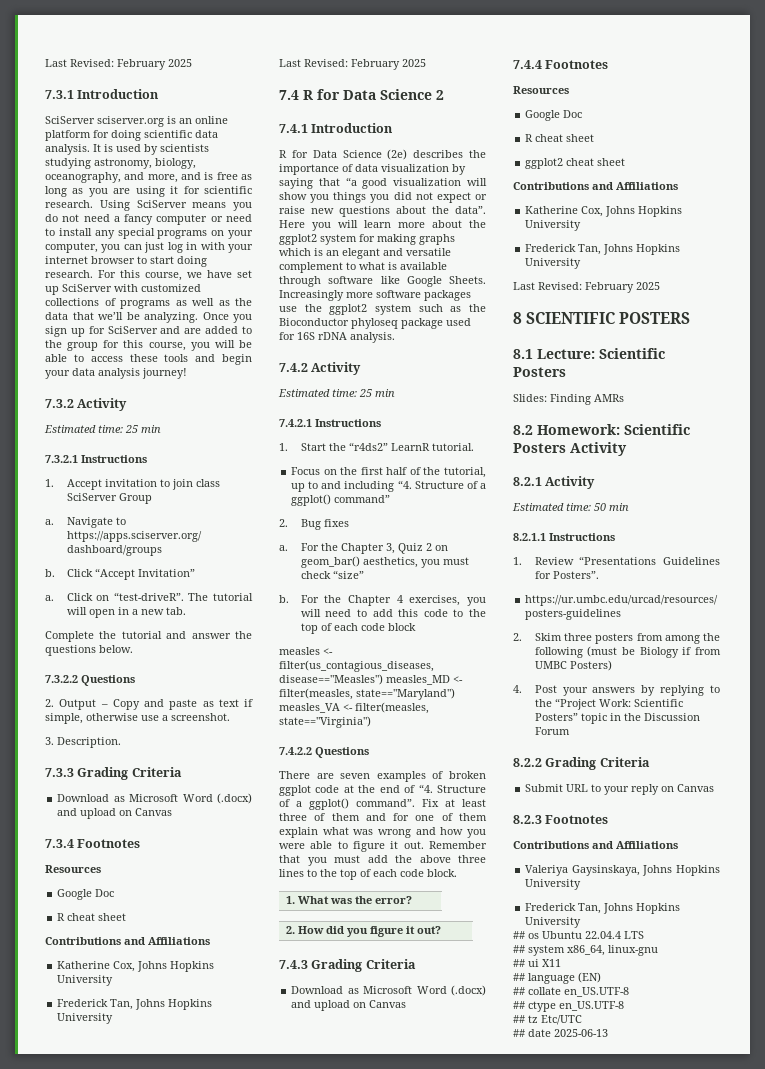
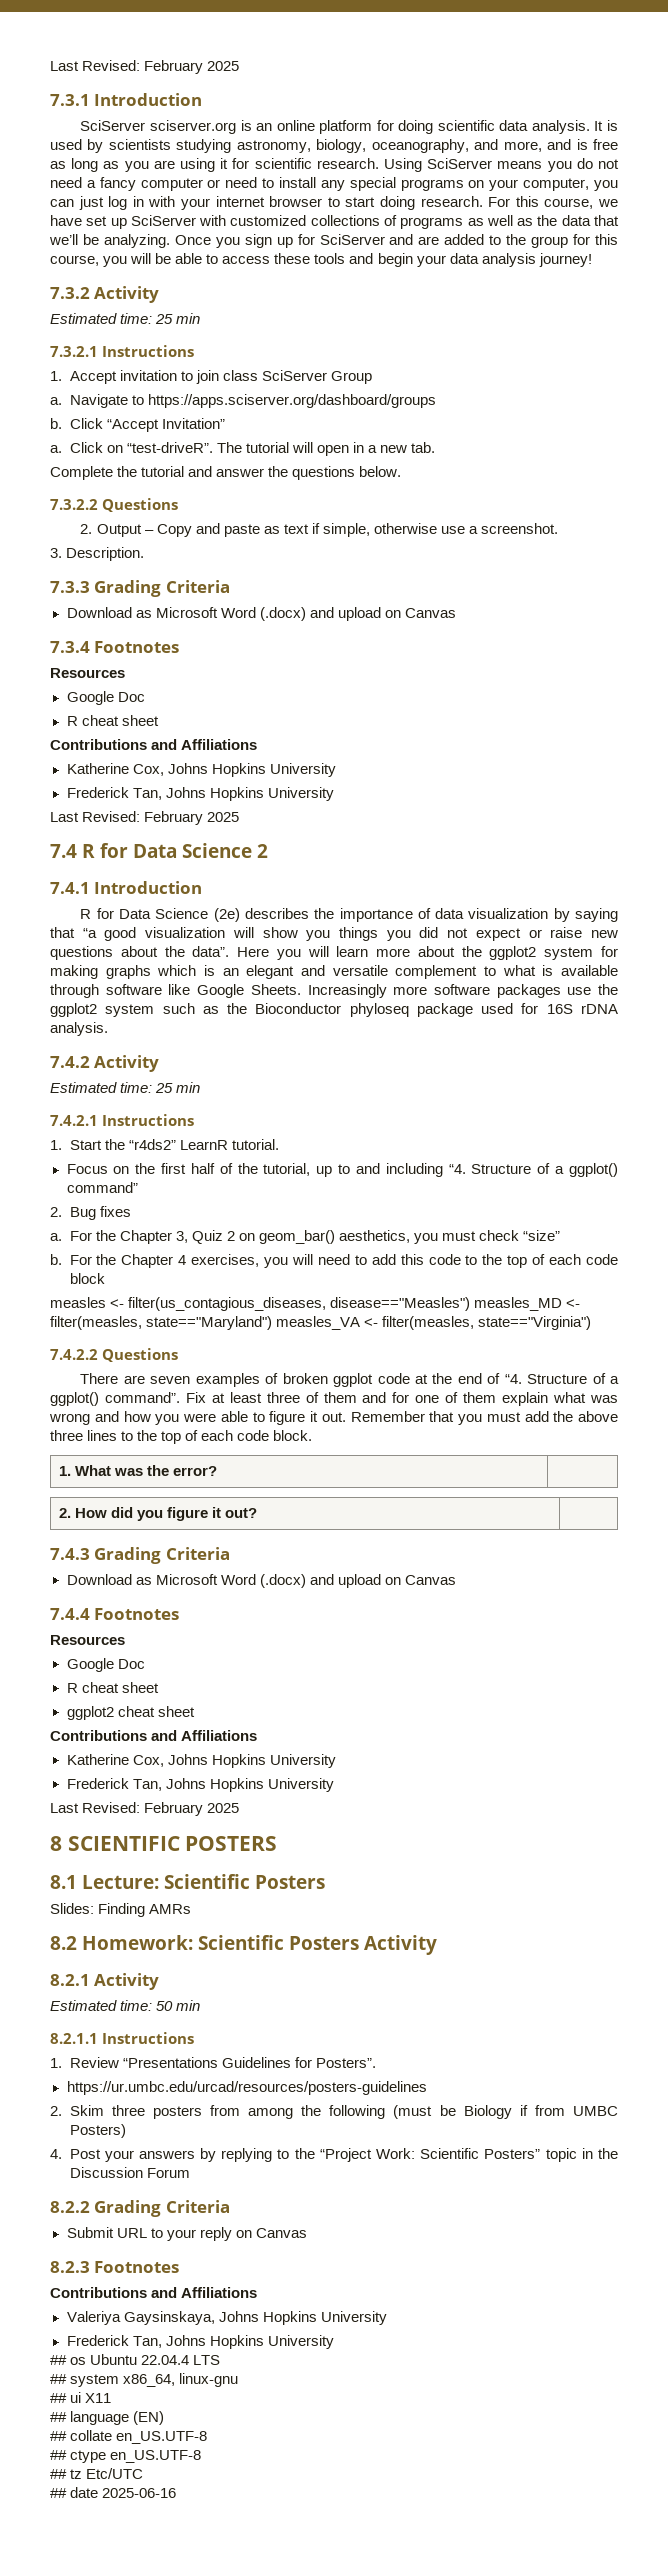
[554,1029,608,1037] 2025-06-13 -> [102,2488,177,2498] 2025-06-16

